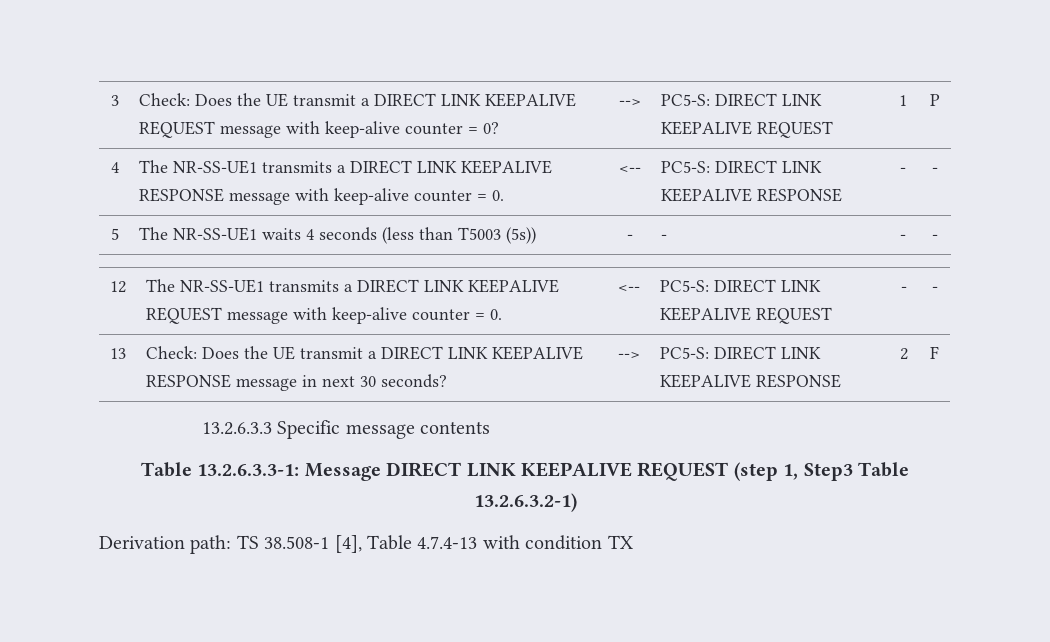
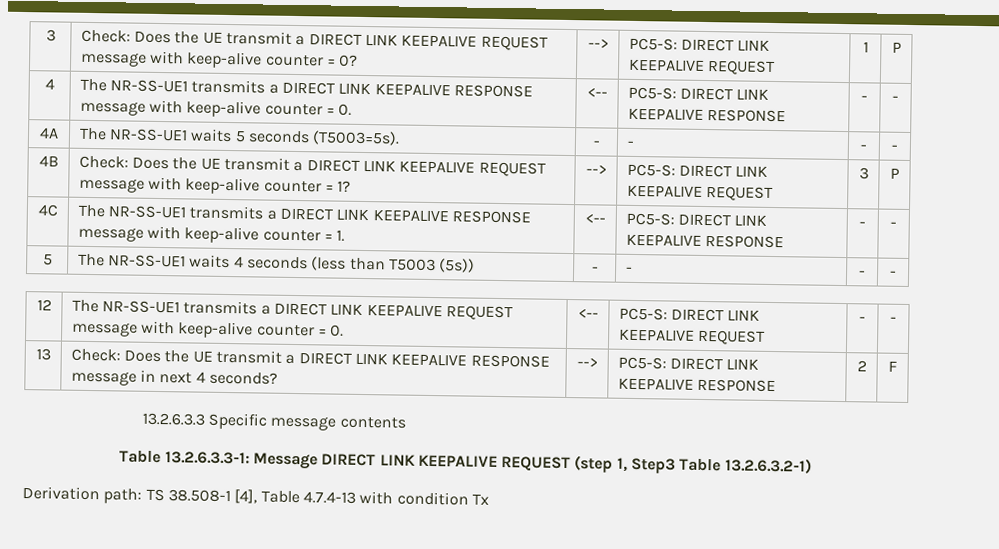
(938, 170) none -> [39,127,59,139] [78,127,401,146] [592,140,600,147] [626,140,634,147] [860,144,867,151] [891,144,898,151] [38,155,59,167] [78,155,546,177] [78,176,352,195] [585,164,607,175] [626,163,769,178] [626,184,773,201] [858,167,869,180] [889,167,900,179] [37,204,58,217] [77,204,531,224] [77,225,346,244] [584,213,606,224] [625,212,768,227] [625,233,784,249] [859,221,866,228] [890,221,897,228] // 4A | The NR-SS-UE1 waits 5 seconds (T5003=5s). | - | - | - | - // 4B | Check: Does the UE transmit a DIRECT LINK KEEPALIVE REQUEST message with keep-alive counter = 1? | --> | PC5-S: DIRECT LINK KEEPALIVE REQUEST | 3 | P // 4C | The NR-SS-UE1 transmits a DIRECT LINK KEEPALIVE RESPONSE message with keep-alive counter = 1. | <-- | PC5-S: DIRECT LINK KEEPALIVE RESPONSE | - | -
[360,376,377,387] 30 -> [195,371,206,383] 4
[607,535,633,549] TX -> [471,493,489,505] Tx

